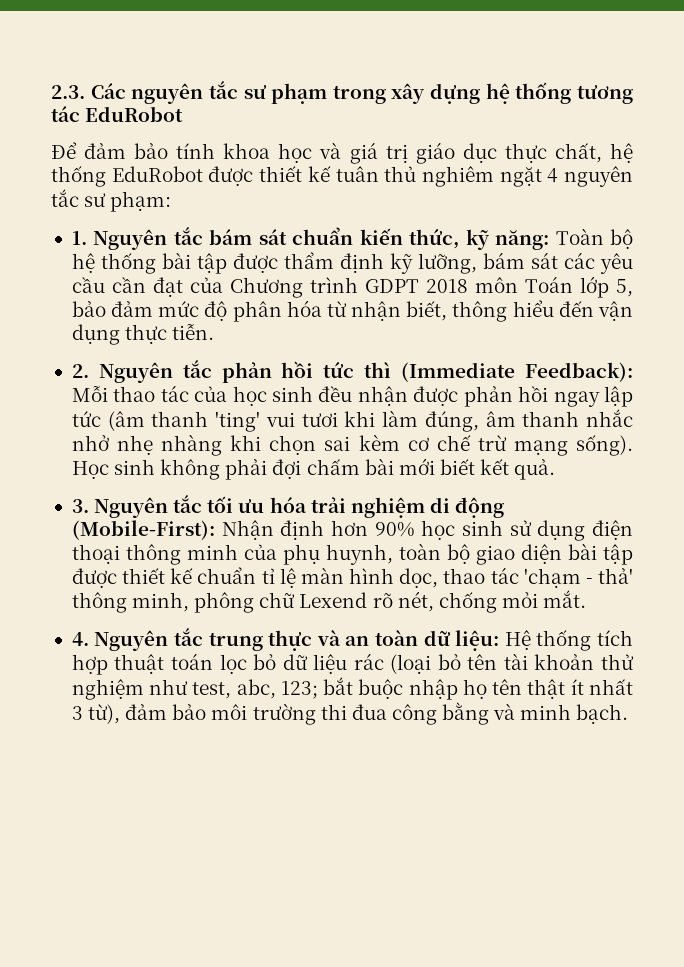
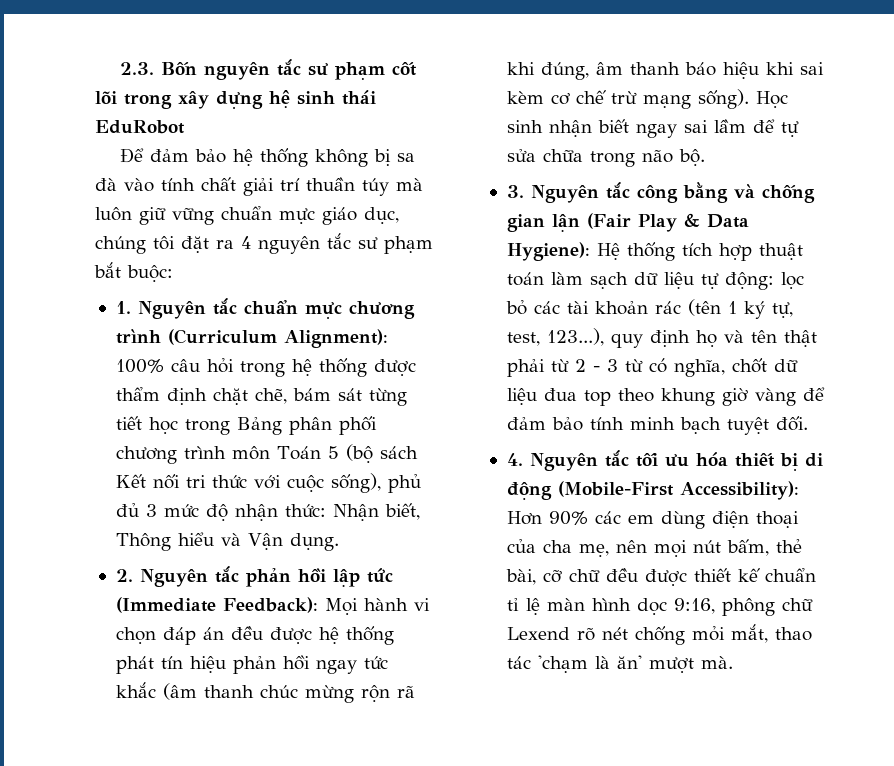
[90,81,328,104] Các nguyên tắc sư phạm -> [161,59,418,80] [95,91,117,104] Bốn nguyên tắc sư phạm cốt lõi
[515,82,633,104] [51,106,80,122] thống tương tác -> [297,90,376,105] sinh thái
[176,142,634,164] [51,166,542,187] tính khoa học và giá trị giáo dục thực chất, hệ thống EduRobot được thiết kế tuân thủ nghiêm ngặt -> [233,148,416,167] [95,177,423,196] [95,206,399,225] [95,236,234,254] hệ thống không bị sa đà vào tính chất giải trí thuần túy mà luôn giữ vững chuẩn mực giáo dục, chúng tôi đặt ra
[110,191,172,212] phạm: -> [384,236,433,254] [94,262,173,283] phạm bắt buộc:
[209,227,633,250] [71,252,633,274] [71,276,633,298] [71,300,633,322] [71,324,215,345] bám sát chuẩn kiến thức, kỹ năng: Toàn bộ hệ thống bài tập được thẩm định kỹ lưỡng, bám sát các yêu cầu cần đạt của Chương trình GDPT 2018 môn Toán lớp 5, bảo đảm mức độ phân hóa từ nhận biết, thông hiểu đến vận dụng thực tiễn. -> [243,300,415,319] [115,329,388,348] [115,358,416,377] [115,387,407,406] [115,416,377,435] [115,444,418,464] [115,473,421,493] [115,503,420,522] [115,532,339,551] chuẩn mực chương trình (Curriculum Alignment): 100% câu hỏi trong hệ thống được thẩm định chặt chẽ, bám sát từng tiết học trong Bảng phân phối chương trình môn Toán 5 (bộ sách Kết nối tri thức với cuộc sống), phủ đủ 3 mức độ nhận thức: Nhận biết, Thông hiểu và Vận dụng.
[323,362,633,382] [71,385,633,407] [71,409,633,432] [71,434,317,456] tức thì (Immediate Feedback): Mỗi thao tác của học sinh đều nhận được phản hồi ngay lập tức (âm thanh 'ting' vui tươi khi làm đúng, âm thanh nhắc nhở nhẹ nhàng khi chọn -> [332,568,393,587] [115,597,430,616] [115,626,394,645] [115,655,388,674] [115,682,415,703] [506,62,794,80] lập tức (Immediate Feedback): Mọi hành vi chọn đáp án đều được hệ thống phát tín hiệu phản hồi ngay tức khắc (âm thanh chúc mừng rộn rã khi đúng, âm thanh báo hiệu khi
[160,458,556,480] [71,495,505,518] [71,520,633,541] [71,543,633,565] không phải đợi chấm bài mới biết kết quả. // 3. Nguyên tắc tối ưu hóa trải nghiệm di động (Mobile-First): Nhận định hơn 90% học sinh sử dụng điện thoại thông minh của phụ huynh, toàn bộ giao diện bài tập -> [548,119,799,138] [506,149,705,167] [506,182,815,203] [506,213,749,232] [506,242,803,261] [506,272,804,290] [505,299,793,319] [506,328,817,348] [506,358,798,377] [506,387,825,406] [506,416,808,435] [506,450,823,471] [506,481,799,500] [506,511,799,529] [506,539,802,558] [505,568,638,585] nhận biết ngay sai lầm để tự sửa chữa trong não bộ. // 3. Nguyên tắc công bằng và chống gian lận (Fair Play & Data Hygiene): Hệ thống tích hợp thuật toán làm sạch dữ liệu tự động: lọc bỏ các tài khoản rác (tên 1 ký tự, test, 123...), quy định họ và tên thật phải từ 2 - 3 từ có nghĩa, chốt dữ liệu đua top theo khung giờ vàng để đảm bảo tính minh bạch tuyệt đối. // 4. Nguyên tắc tối ưu hóa thiết bị di động (Mobile-First Accessibility): Hơn 90% các em dùng điện thoại của cha mẹ, nên mọi nút bấm, thẻ bài, cỡ chữ đều
[399,567,633,588] [71,592,190,613] dọc, thao tác 'chạm - thả' thông minh, -> [636,598,715,616] dọc 9:16,
[397,591,434,612] nét, -> [601,627,628,640] nét
[543,590,587,608] [71,628,633,651] [71,653,635,675] [71,677,633,700] [71,702,629,725] mắt. // 4. Nguyên tắc trung thực và an toàn dữ liệu: Hệ thống tích hợp thuật toán lọc bỏ dữ liệu rác (loại bỏ tên tài khoản thử nghiệm như test, abc, 123; bắt buộc nhập họ tên thật ít nhất 3 từ), đảm bảo môi trường thi đua công bằng và minh bạch. -> [730,624,812,643] [506,655,733,674] mắt, thao tác 'chạm là ăn' mượt mà.

